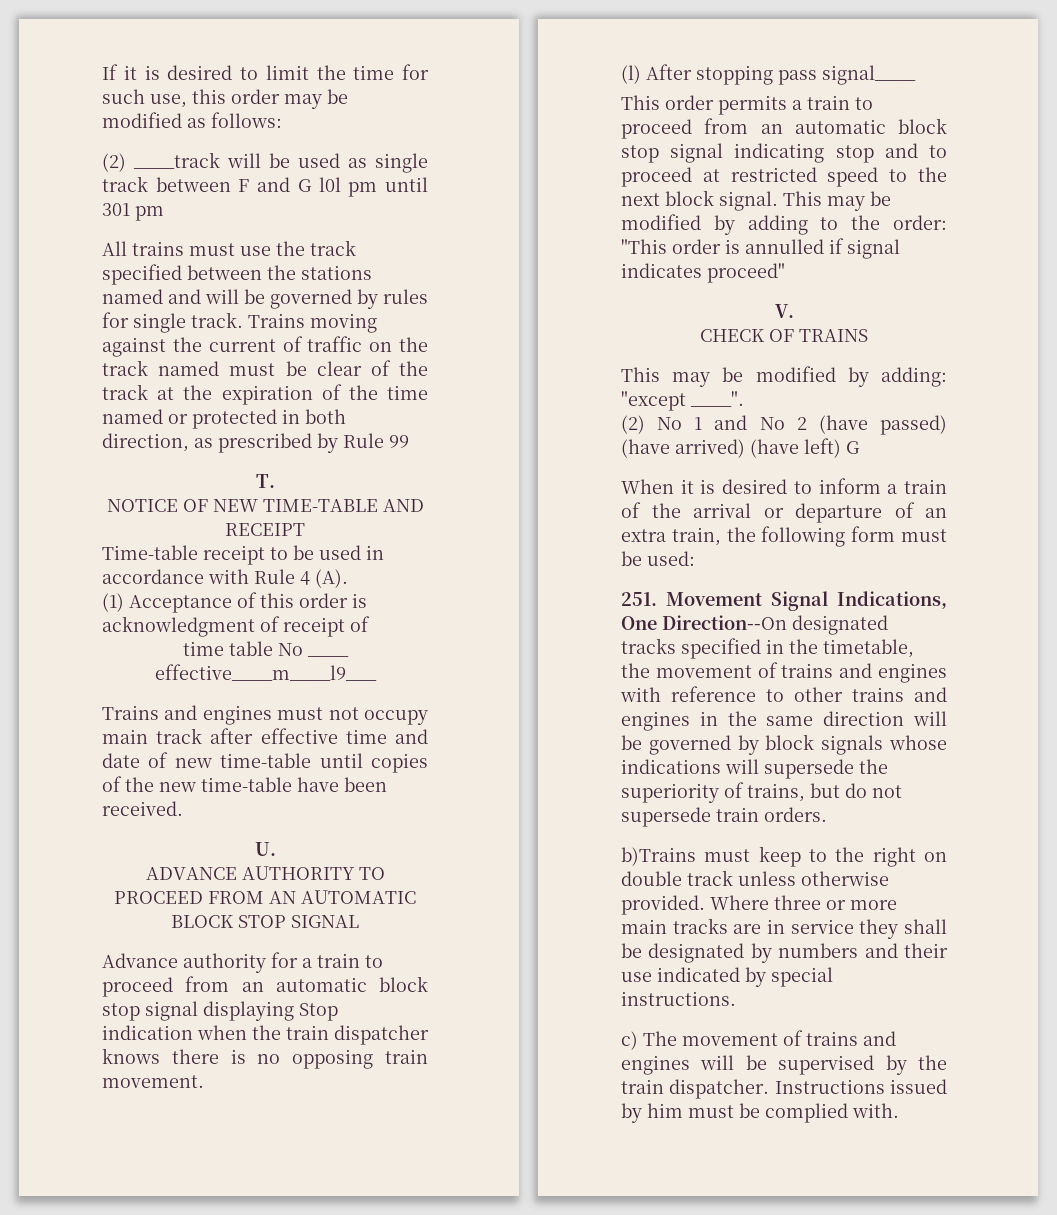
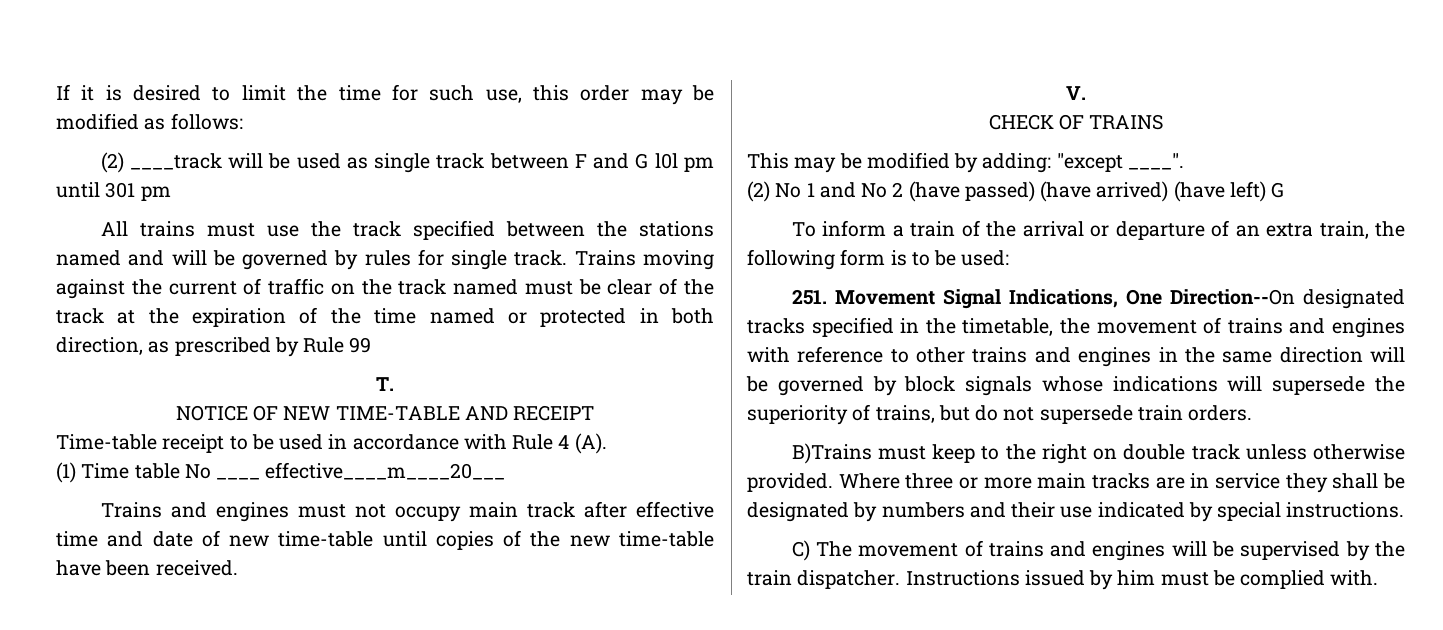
[129,592,367,613] [102,616,370,637] [182,641,224,656] Acceptance of this order is acknowledgment of receipt of // time -> [81,463,130,479] Time
[154,664,377,681] effective____m____l9___ -> [265,462,506,480] effective____m____20___
[254,842,276,856] [145,866,385,880] [114,890,416,904] [171,915,359,928] [102,952,383,973] [102,976,428,997] [102,1001,338,1021] [102,1025,429,1045] [102,1048,429,1069] [102,1075,204,1088] [621,64,916,85] [621,95,873,115] [621,118,947,139] [621,143,947,163] [621,167,947,187] [621,190,891,211] [621,214,947,235] [621,238,900,259] [621,263,785,283] // U. // ADVANCE AUTHORITY TO PROCEED FROM AN AUTOMATIC BLOCK STOP SIGNAL // Advance authority for a train to proceed from an automatic block stop signal displaying Stop indication when the train dispatcher knows there is no opposing train movement. // (l) After stopping pass signal____ // This order permits a train to proceed from an automatic block stop signal indicating stop and to proceed at restricted speed to the next block signal. This may be modified by adding to the order: "This order is annulled if signal indicates proceed" -> (238, 568) none
[621,479,812,494] When it is desired to -> [791,222,816,237] To
[901,529,947,542] must -> [890,250,930,266] is to
[621,847,696,866] b)Trains -> [791,443,872,464] B)Trains
[621,1031,638,1050] c) -> [791,540,810,561] C)

